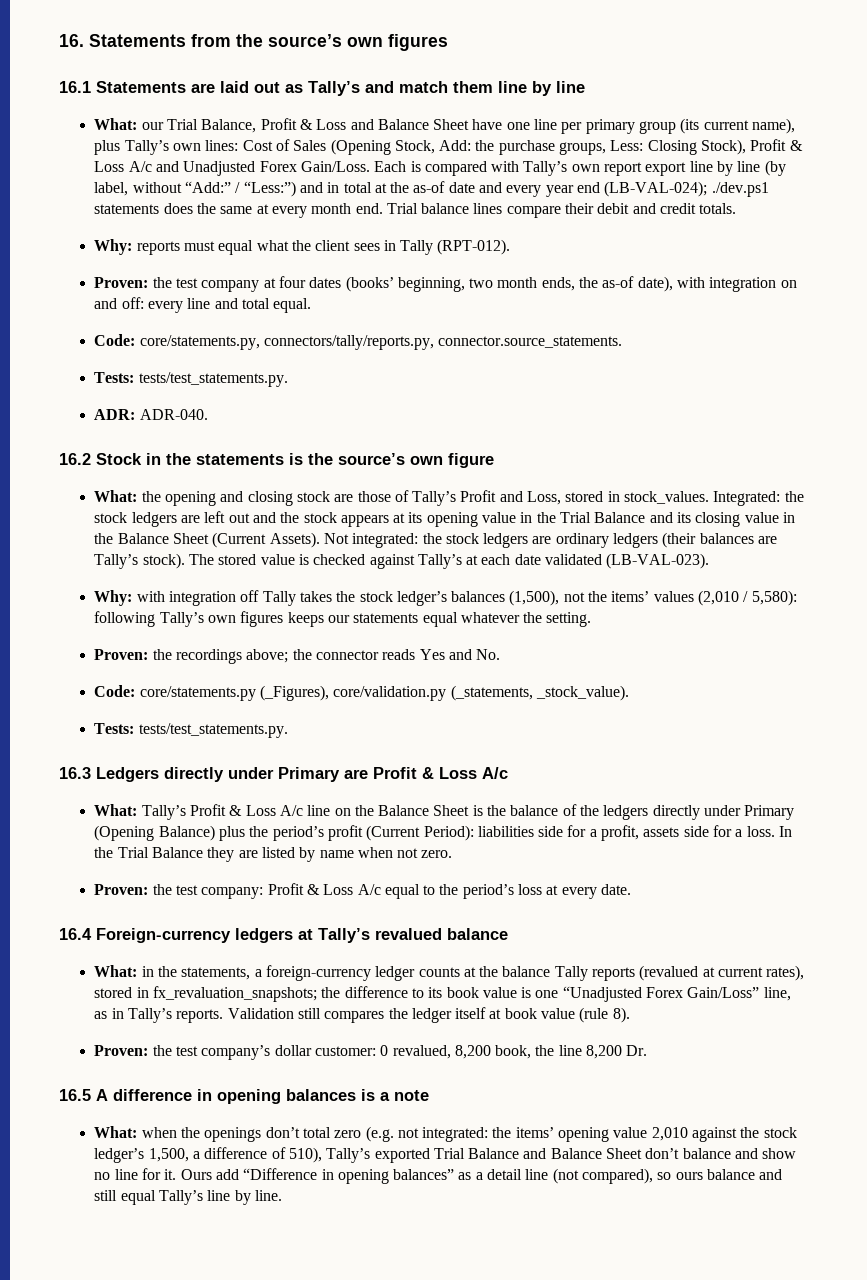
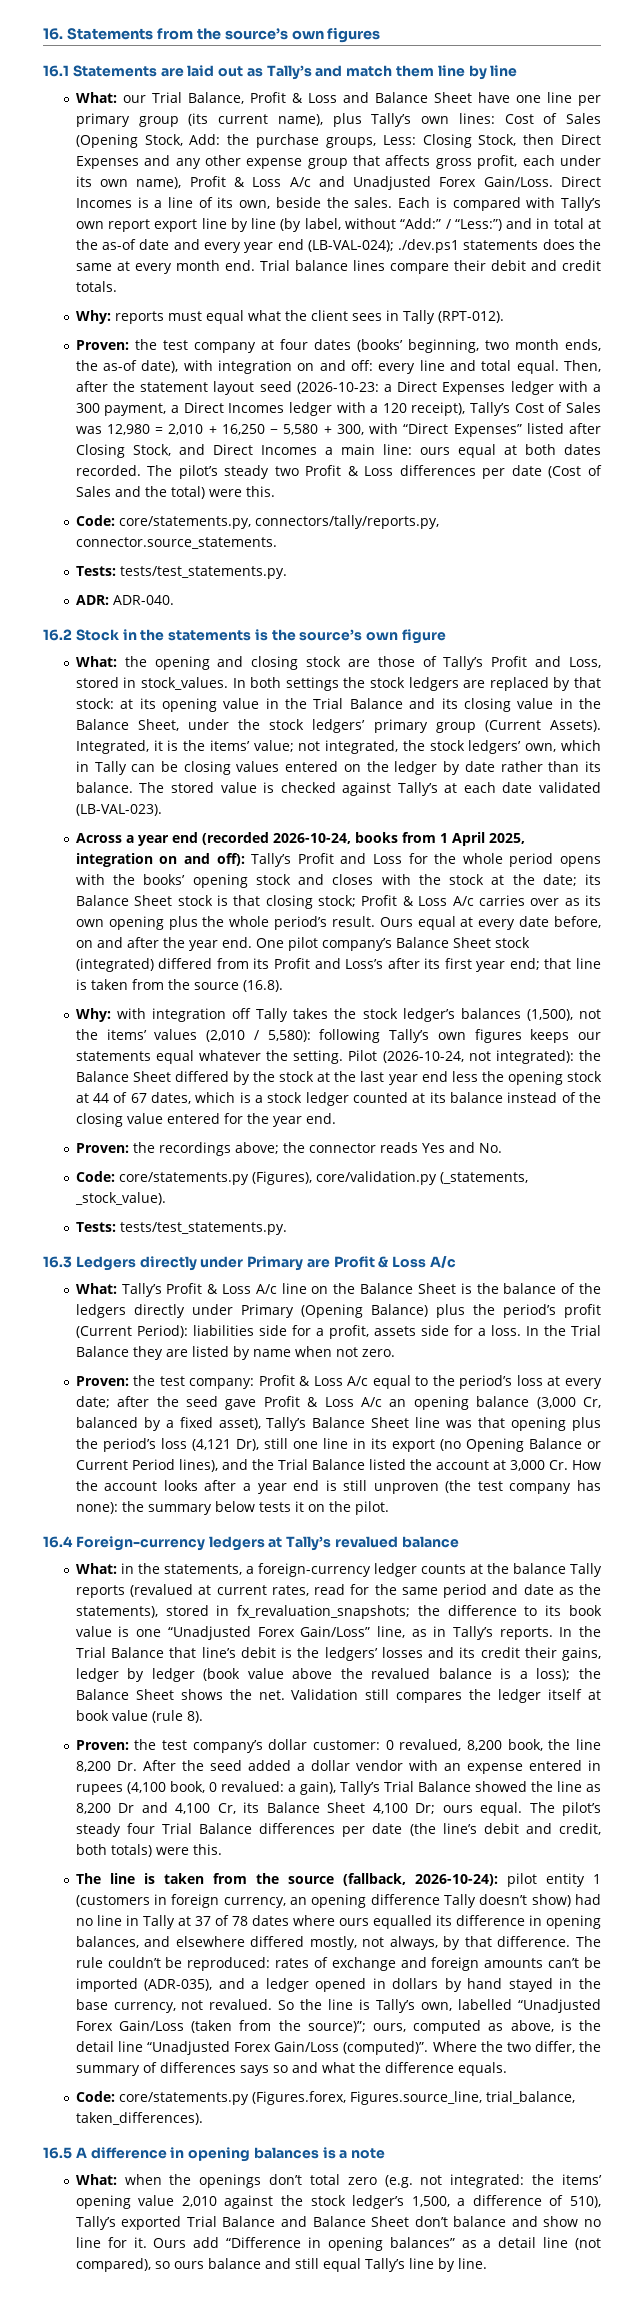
[701,139,747,155] Stock), -> [478,134,602,146] [75,155,601,169] [75,176,182,189] Stock, then Direct Expenses and any other expense group that affects gross profit, each under its own name),
(370, 166) none -> [561,176,602,187] [75,197,393,209] Direct Incomes is a line of its own, beside the sales.
(312, 305) none -> [564,360,602,372] [75,381,601,395] [75,402,601,416] [75,423,601,437] [75,444,601,458] [75,465,602,479] [75,486,275,499] Then, after the statement layout seed (2026-10-23: a Direct Expenses ledger with a 300 payment, a Direct Incomes ledger with a 120 receipt), Tally’s Cost of Sales was 12,980 = 2,010 + 16,250 − 5,580 + 300, with “Direct Expenses” listed after Closing Stock, and Direct Incomes a main line: ours equal at both dates recorded. The pilot’s steady two Profit & Loss differences per date (Cost of Sales and the total) were this.
[713,491,804,506] [94,511,389,527] Integrated: the stock ledgers are left out and the stock appears -> [232,677,601,691] [75,698,114,709] In both settings the stock ledgers are replaced by that stock:
[172,532,778,548] [94,553,185,569] Sheet (Current Assets). Not integrated: the stock ledgers are ordinary ledgers (their balances are Tally’s stock). -> [137,719,601,733] [75,740,601,754] [75,761,601,775] [75,782,133,793] Sheet, under the stock ledgers’ primary group (Current Assets). Integrated, it is the items’ value; not integrated, the stock ledgers’ own, which in Tally can be closing values entered on the ledger by date rather than its balance.
(710, 561) none -> [75,832,525,846] [75,853,602,867] [75,874,601,888] [75,895,601,909] [75,916,601,930] [75,937,530,951] [75,958,601,972] [75,979,283,992] // Across a year end (recorded 2026-10-24, books from 1 April 2025, integration on and off): Tally’s Profit and Loss for the whole period opens with the books’ opening stock and closes with the stock at the date; its Balance Sheet stock is that closing stock; Profit & Loss A/c carries over as its own opening plus the whole period’s result. Ours equal at every date before, on and after the year end. One pilot company’s Balance Sheet stock (integrated) differed from its Profit and Loss’s after its first year end; that line is taken from the source (16.8).
(592, 619) none -> [348,1050,601,1064] [75,1071,602,1085] [75,1092,601,1106] [75,1113,336,1127] Pilot (2026-10-24, not integrated): the Balance Sheet differed by the stock at the last year end less the opening stock at 44 of 67 dates, which is a stock ledger counted at its balance instead of the closing value entered for the year end.
[259,685,329,701] (_Figures), -> [251,1171,312,1185] (Figures),
[601,884,632,895] date. -> [75,1396,602,1410] [75,1417,601,1431] [75,1438,602,1452] [75,1459,601,1472] [75,1480,601,1494] [75,1501,389,1515] date; after the seed gave Profit & Loss A/c an opening balance (3,000 Cr, balanced by a fixed asset), Tally’s Balance Sheet line was that opening plus the period’s loss (4,121 Dr), still one line in its export (no Opening Balance or Current Period lines), and the Trial Balance listed the account at 3,000 Cr. How the account looks after a year end is still unproven (the test company has none): the summary below tests it on the pilot.
[766,965,805,981] rates), -> [271,1584,601,1598] [75,1606,158,1618] rates, read for the same period and date as the statements),
(224, 1016) none -> [559,1626,601,1637] [75,1647,601,1661] [75,1668,601,1682] [75,1689,285,1700] In the Trial Balance that line’s debit is the ledgers’ losses and its credit their gains, ledger by ledger (book value above the revalued balance is a loss); the Balance Sheet shows the net.
(648, 1050) none -> [142,1760,601,1774] [75,1781,601,1795] [75,1802,601,1816] [75,1823,601,1837] [75,1844,222,1857] [75,1873,601,1887] [75,1894,601,1908] [75,1915,601,1929] [75,1936,602,1950] [75,1957,602,1971] [75,1978,601,1992] [75,1999,602,2013] [75,2020,601,2034] [75,2041,601,2055] [75,2062,507,2076] [75,2091,575,2105] [75,2112,203,2125] After the seed added a dollar vendor with an expense entered in rupees (4,100 book, 0 revalued: a gain), Tally’s Trial Balance showed the line as 8,200 Dr and 4,100 Cr, its Balance Sheet 4,100 Dr; ours equal. The pilot’s steady four Trial Balance differences per date (the line’s debit and credit, both totals) were this. // The line is taken from the source (fallback, 2026-10-24): pilot entity 1 (customers in foreign currency, an opening difference Tally doesn’t show) had no line in Tally at 37 of 78 dates where ours equalled its difference in opening balances, and elsewhere differed mostly, not always, by that difference. The rule couldn’t be reproduced: rates of exchange and foreign amounts can’t be imported (ADR-035), and a ledger opened in dollars by hand stayed in the base currency, not revalued. So the line is Tally’s own, labelled “Unadjusted Forex Gain/Loss (taken from the source)”; ours, computed as above, is the detail line “Unadjusted Forex Gain/Loss (computed)”. Where the two differ, the summary of differences says so and what the difference equals. // Code: core/statements.py (Figures.forex, Figures.source_line, trial_balance, taken_differences).

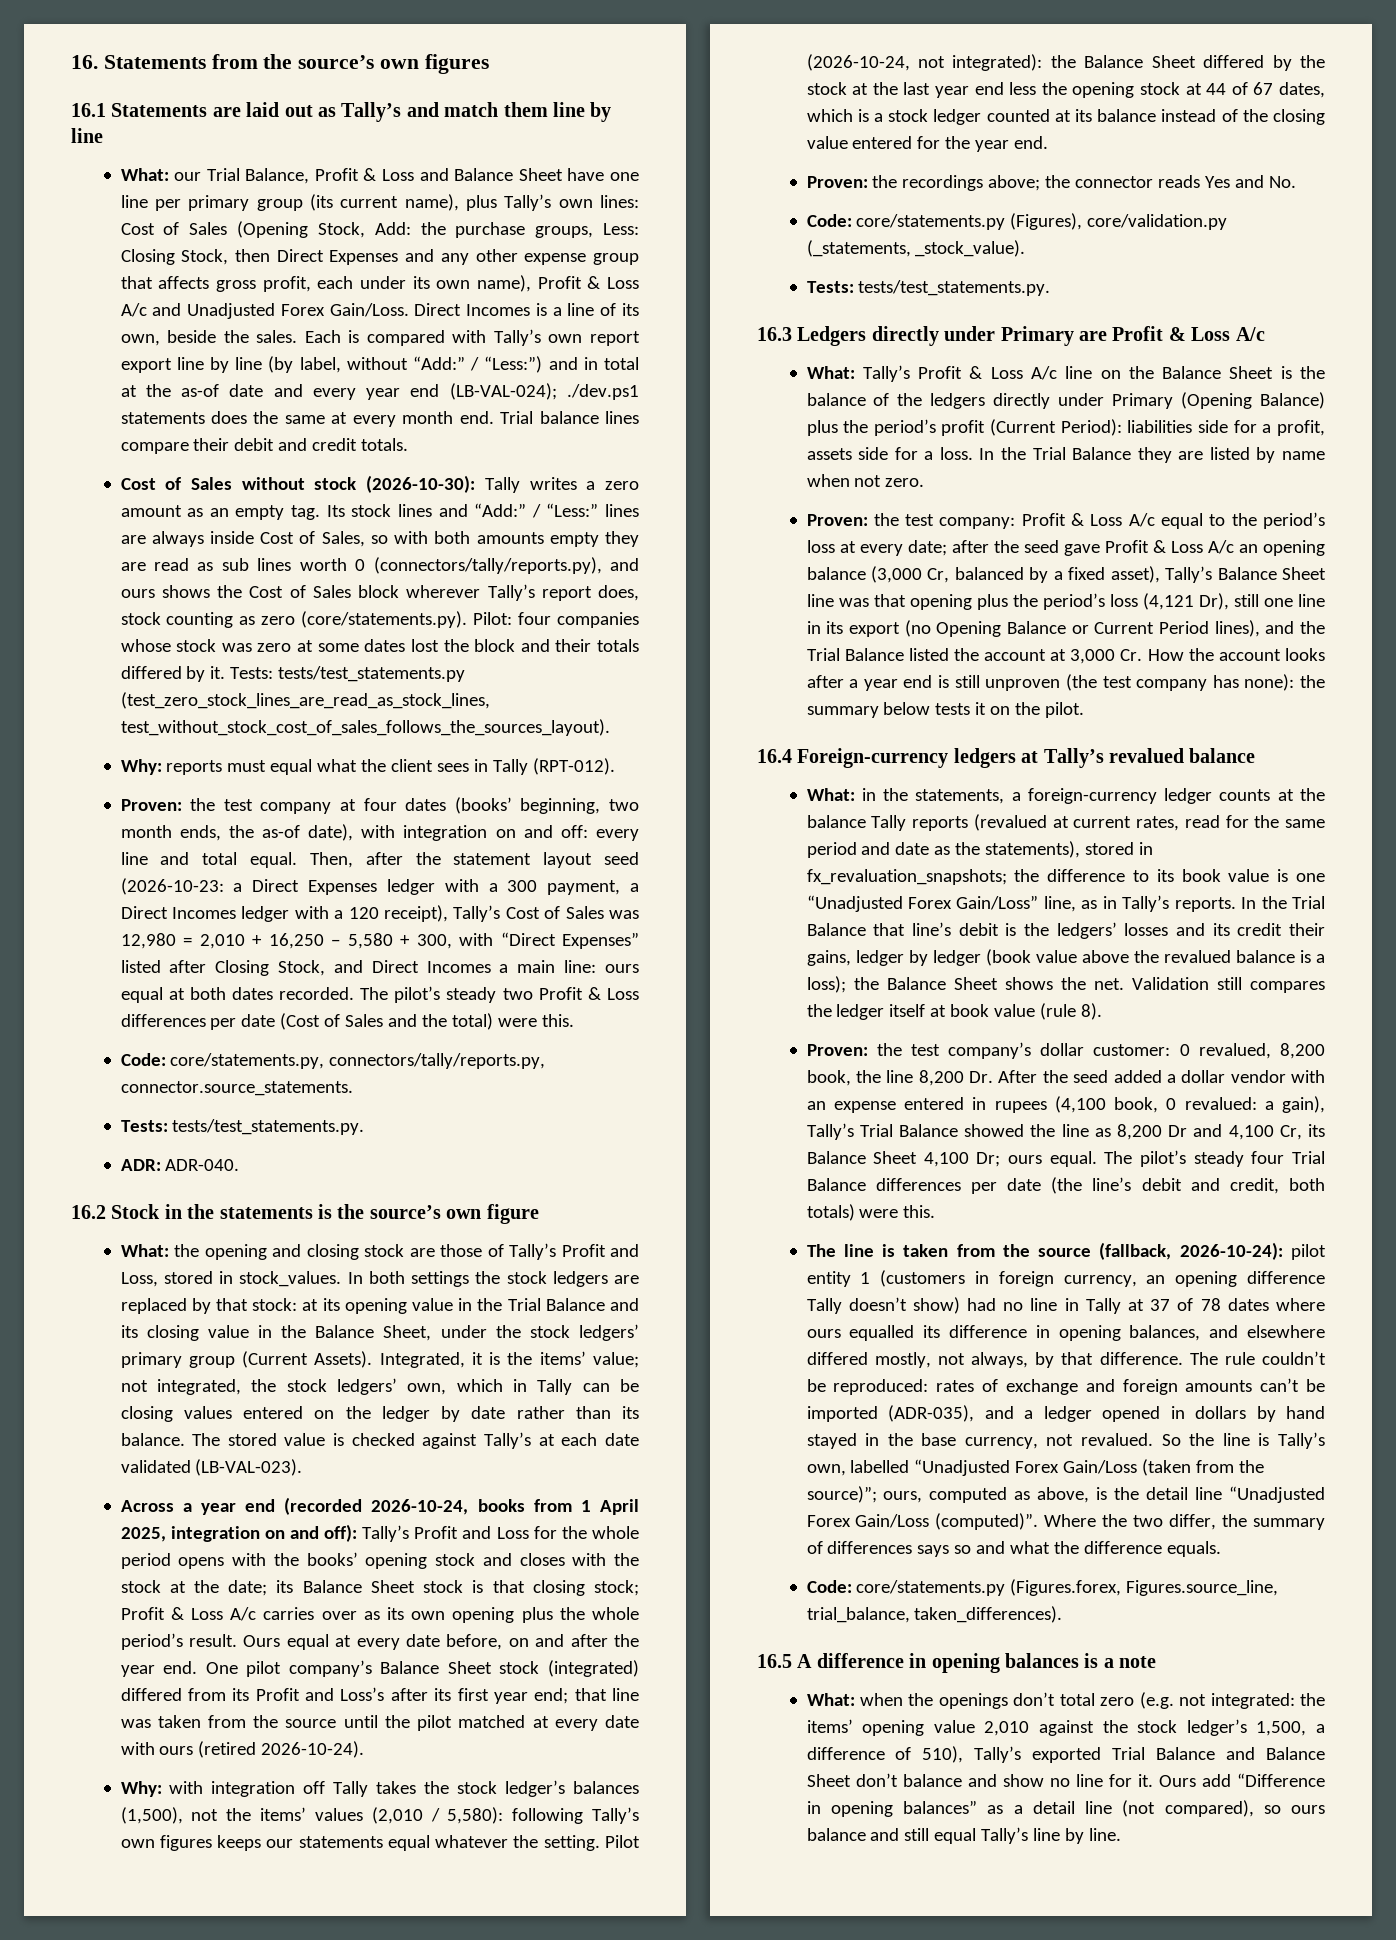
(117, 286) none -> [120,475,639,493] [120,503,639,520] [120,531,639,547] [120,557,639,574] [120,584,639,601] [120,611,639,628] [120,639,639,652] [120,666,466,682] [120,692,490,709] [120,719,610,736] // Cost of Sales without stock (2026-10-30): Tally writes a zero amount as an empty tag. Its stock lines and “Add:” / “Less:” lines are always inside Cost of Sales, so with both amounts empty they are read as sub lines worth 0 (connectors/tally/reports.py), and ours shows the Cost of Sales block wherever Tally’s report does, stock counting as zero (core/statements.py). Pilot: four companies whose stock was zero at some dates lost the block and their totals differed by it. Tests: tests/test_statements.py (test_zero_stock_lines_are_read_as_stock_lines, test_without_stock_cost_of_sales_follows_the_sources_layout).
[75,979,283,992] is taken from the source (16.8). -> [120,1715,639,1731] [120,1741,365,1758] was taken from the source until the pilot matched at every date with ours (retired 2026-10-24).

